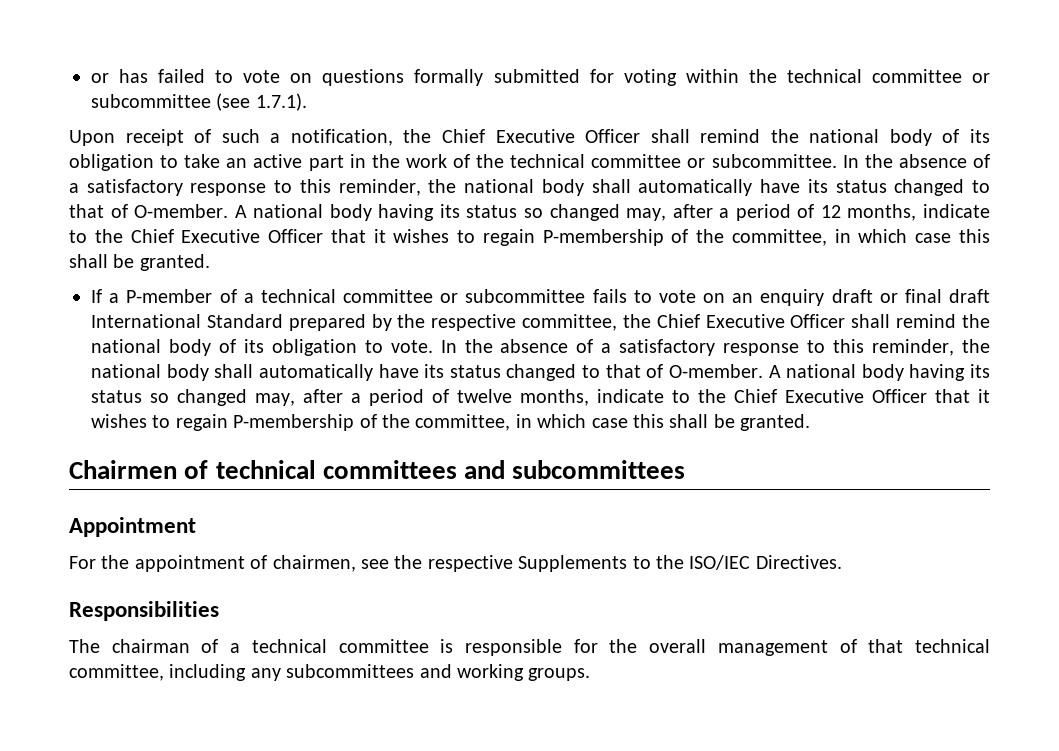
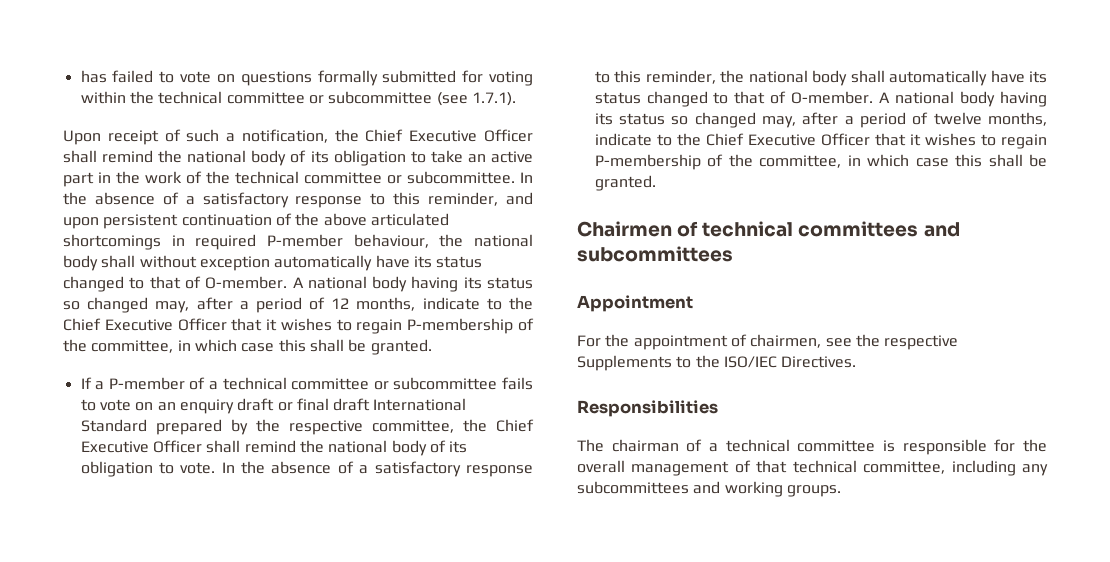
[91,73,109,83] or -> (80, 76) none
[428,179,631,196] the national body shall -> [506,192,534,205] [63,213,449,229] [63,234,533,250] [63,255,270,271] and upon persistent continuation of the above articulated shortcomings in required P-member behaviour, the national body shall without exception

